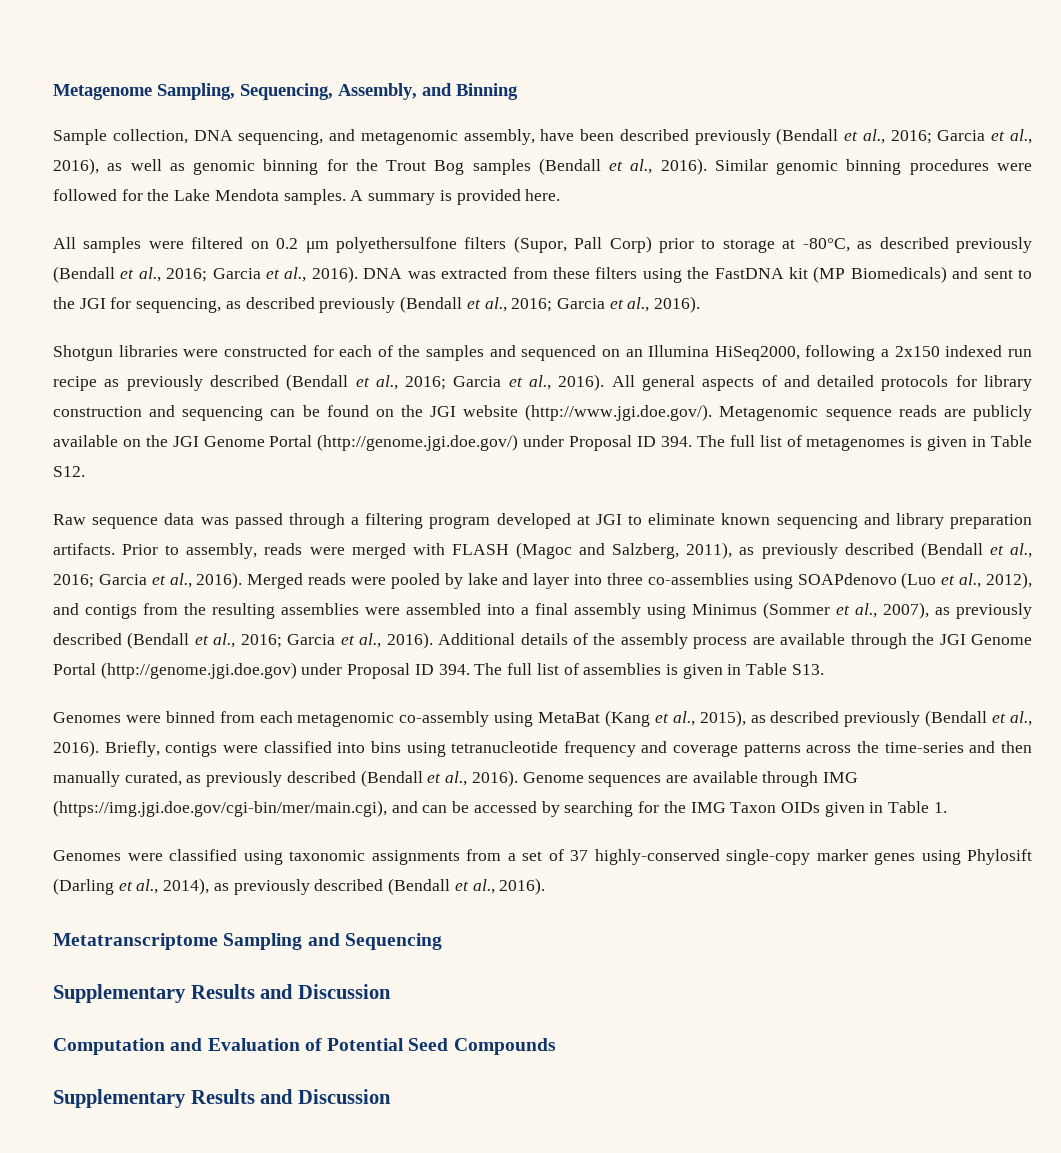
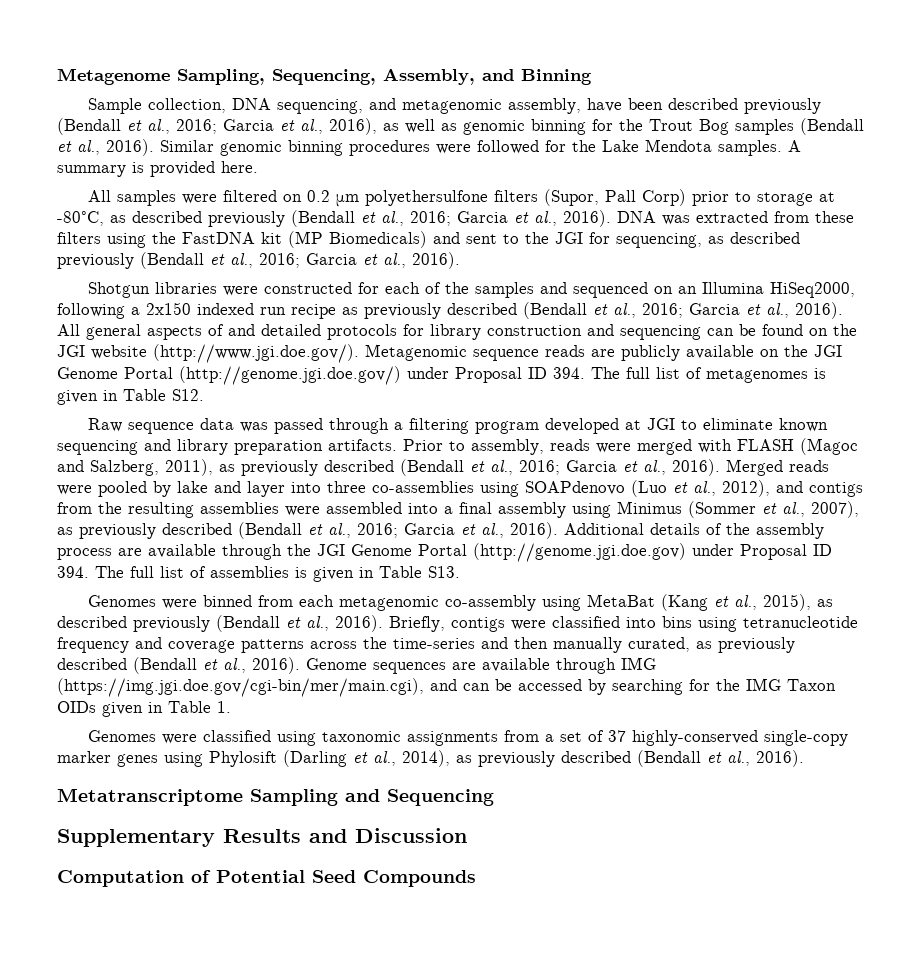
[170,1038,300,1051] and Evaluation -> (184, 878) none
[53,1089,391,1108] // Supplementary Results and Discussion -> (476, 878) none

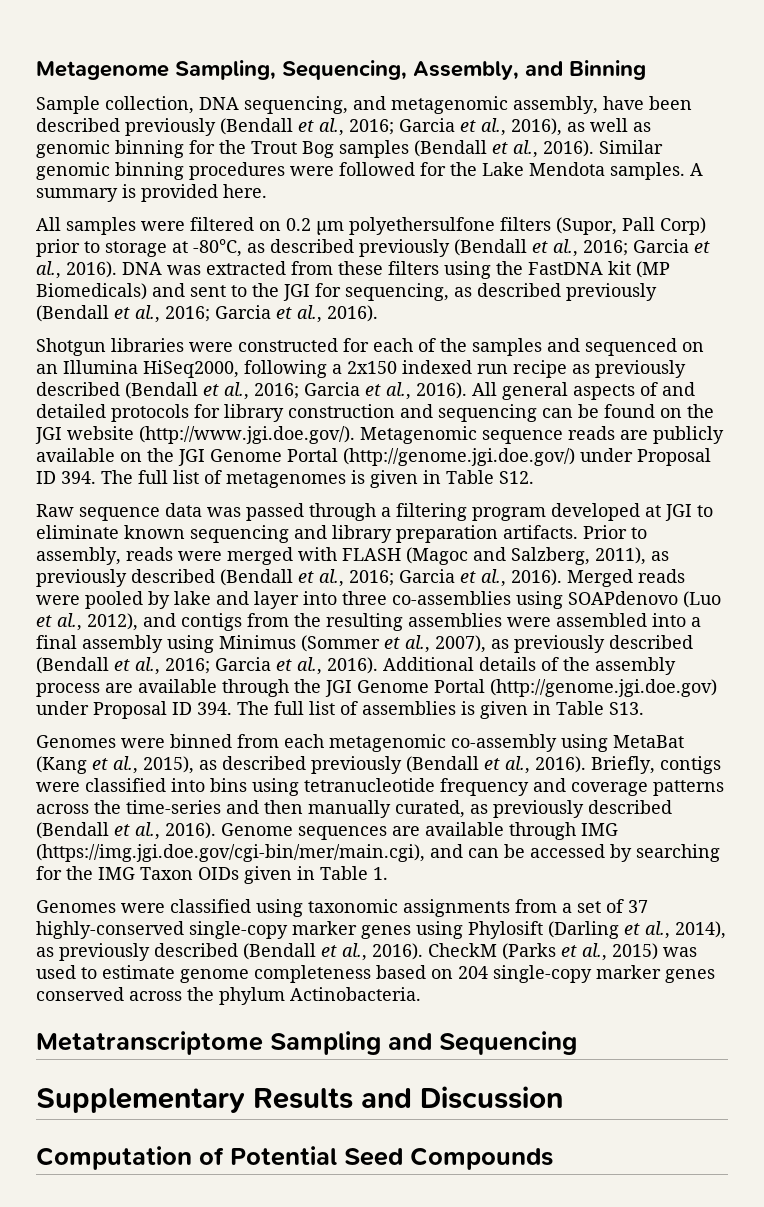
(804, 758) none -> [428,943,697,961] [36,965,715,983] [36,987,421,1005] CheckM (Parks et al., 2015) was used to estimate genome completeness based on 204 single-copy marker genes conserved across the phylum Actinobacteria.

